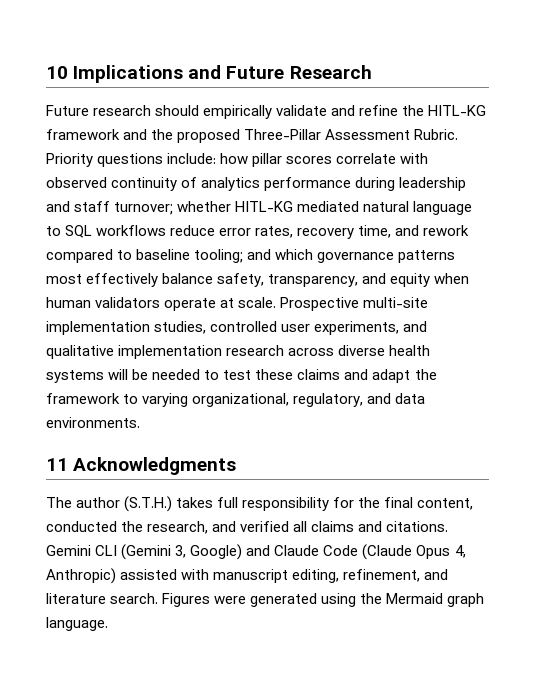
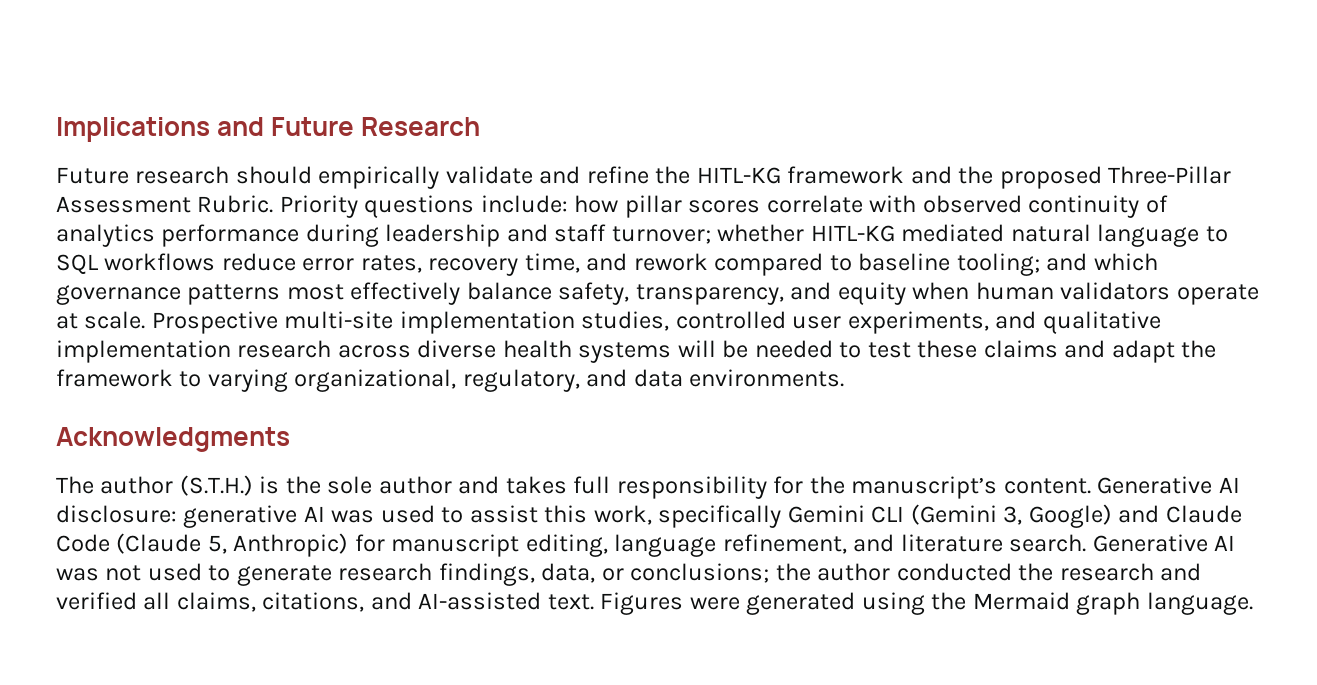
[46,66,68,79] 10 -> (56, 129) none
[46,458,68,471] 11 -> (845, 378) none
(173, 504) none -> [259,476,500,494] is the sole author and
[384,497,474,510] [46,521,449,534] final content, conducted the research, and verified all claims and citations. -> [851,476,1240,499] [56,505,782,528] manuscript’s content. Generative AI disclosure: generative AI was used to assist this work, specifically
[416,545,466,559] [46,568,210,584] Opus 4, Anthropic) assisted with -> [207,533,385,557] 5, Anthropic) for
(340, 576) none -> [614,534,717,557] language
(159, 598) none -> [1092,534,1236,552] [56,563,1202,586] [56,592,594,612] Generative AI was not used to generate research findings, data, or conclusions; the author conducted the research and verified all claims, citations, and AI-assisted text.

